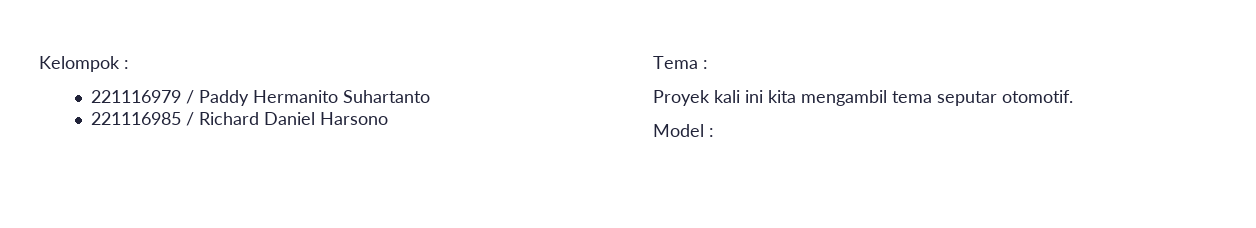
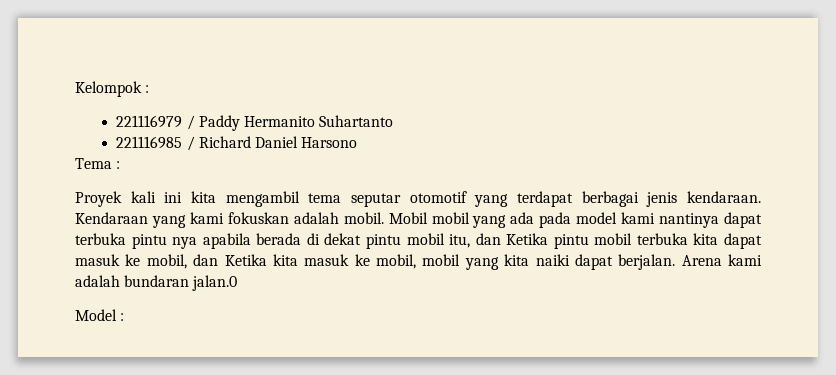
[1002,90,1073,103] otomotif. -> [409,191,761,207] [75,212,763,228] [75,233,762,249] [75,254,762,270] [75,275,238,291] otomotif yang terdapat berbagai jenis kendaraan. Kendaraan yang kami fokuskan adalah mobil. Mobil mobil yang ada pada model kami nantinya dapat terbuka pintu nya apabila berada di dekat pintu mobil itu, dan Ketika pintu mobil terbuka kita dapat masuk ke mobil, dan Ketika kita masuk ke mobil, mobil yang kita naiki dapat berjalan. Arena kami adalah bundaran jalan.0

